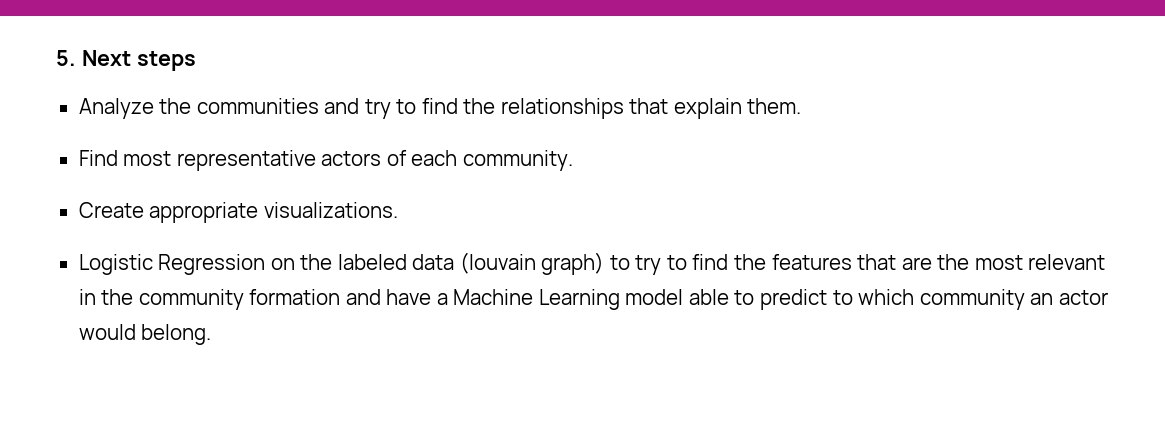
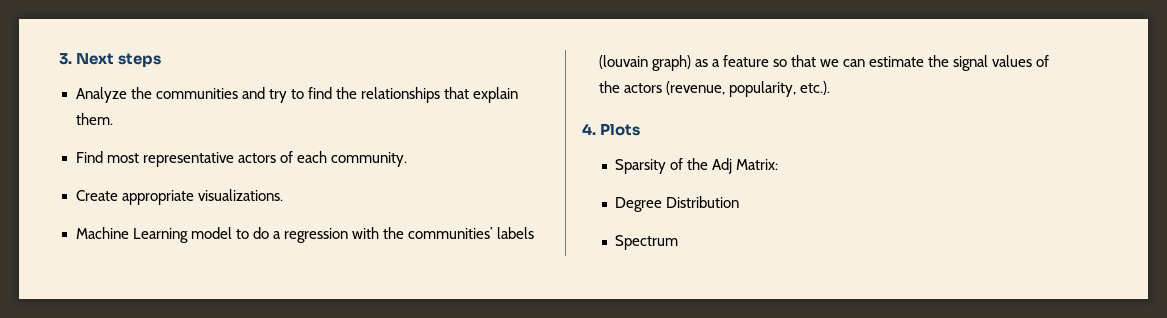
[56,50,76,66] 5. -> [59,53,72,65] 3.
[78,252,1106,275] [78,289,1108,310] [78,324,212,345] Logistic Regression on the labeled data (louvain graph) to try to find the features that are the most relevant in the community formation and have a Machine Learning model able to predict to which community an actor would belong. -> [75,227,535,243] [598,55,1050,71] [598,81,830,97] [582,123,641,136] [615,158,779,174] [615,196,740,212] [615,235,679,250] Machine Learning model to do a regression with the communities’ labels (louvain graph) as a feature so that we can estimate the signal values of the actors (revenue, popularity, etc.). // 4. Plots // Sparsity of the Adj Matrix: // Degree Distribution // Spectrum

